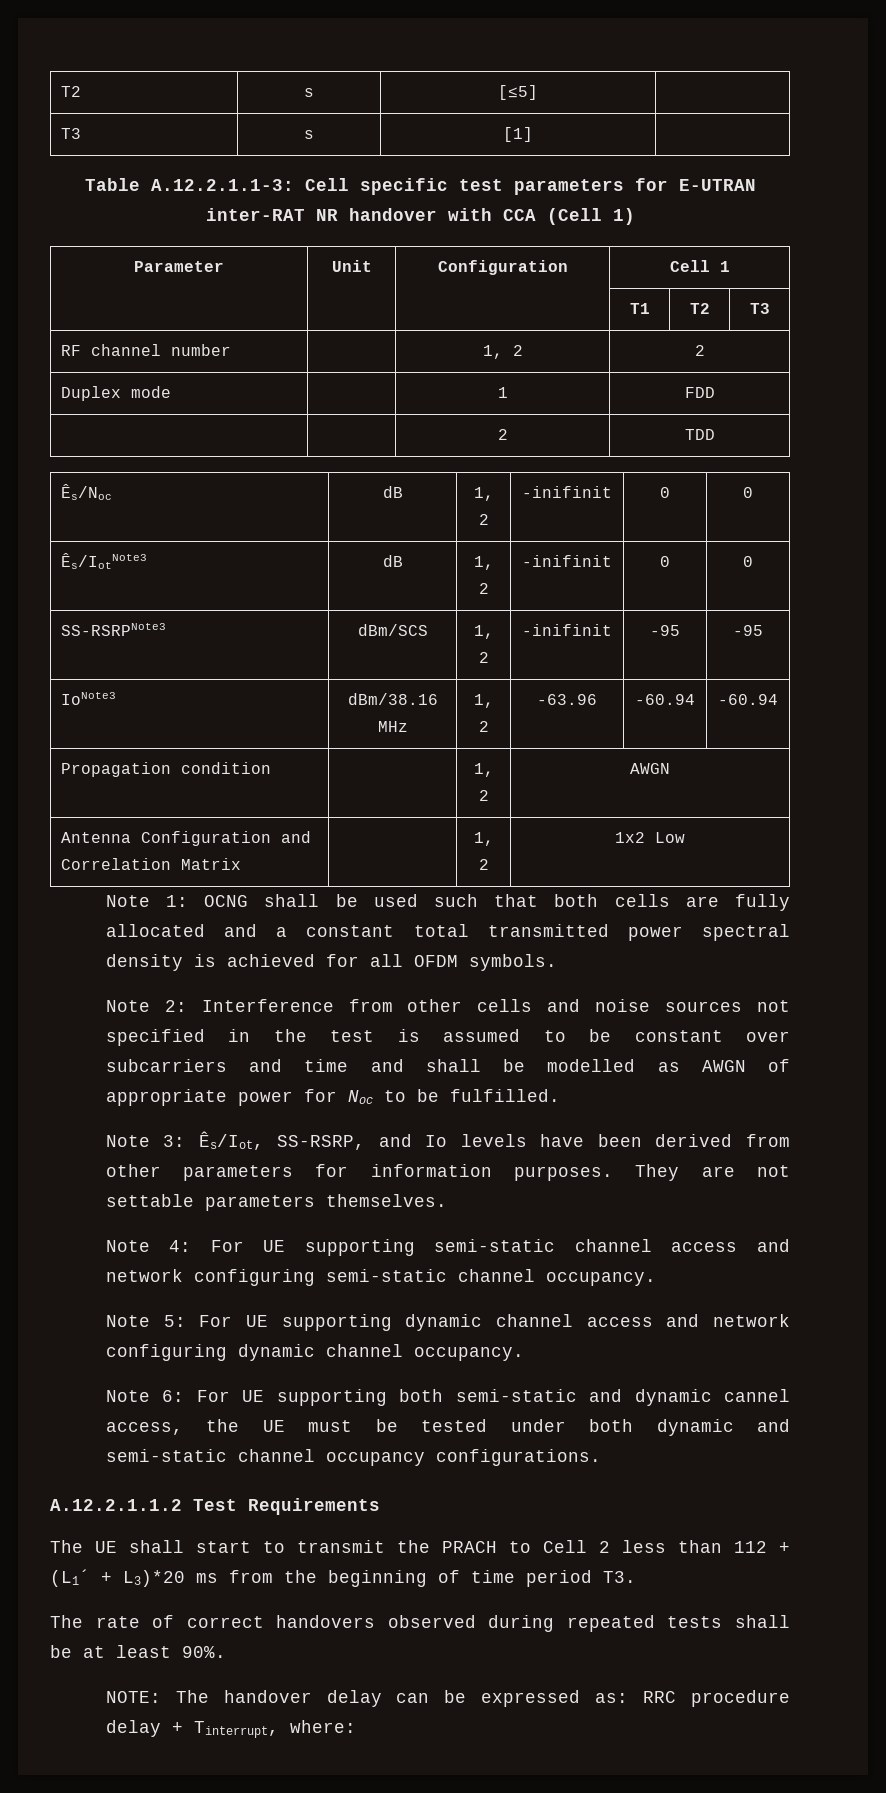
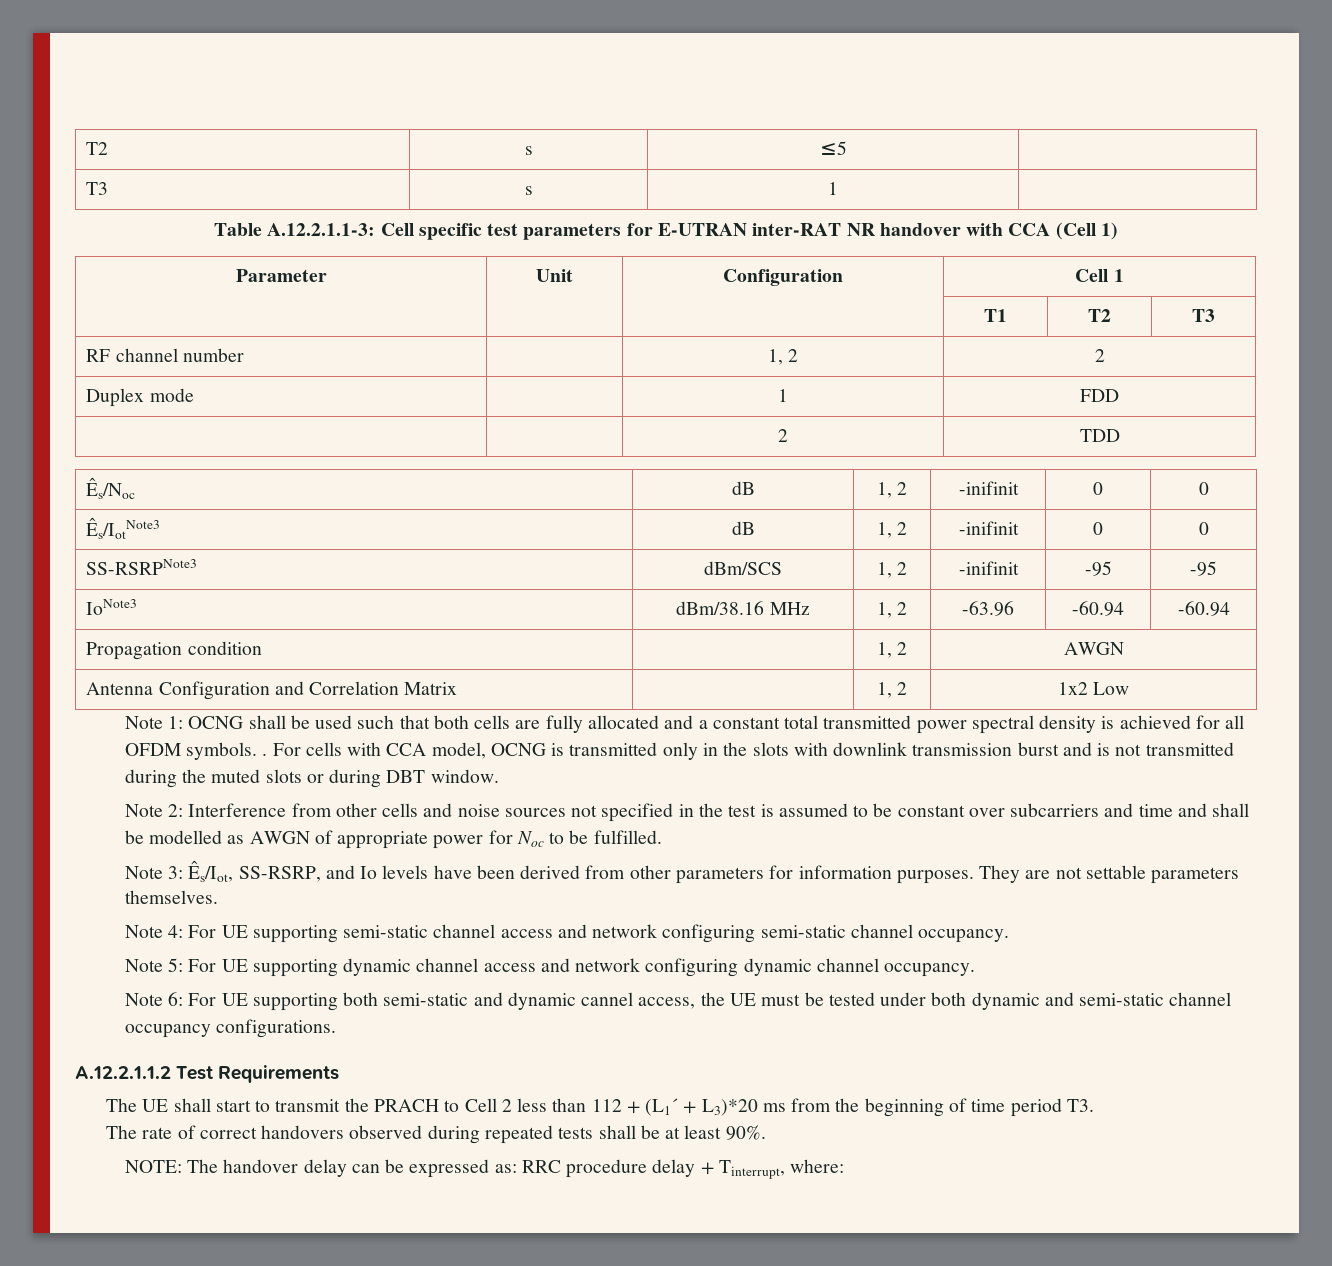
[498,85,538,100] [≤5] -> [819,141,847,155] ≤5
[503,127,533,142] [1] -> [828,182,838,195] 1
(557, 962) none -> [262,742,1234,760] [124,769,499,788] . For cells with CCA model, OCNG is transmitted only in the slots with downlink transmission burst and is not transmitted during the muted slots or during DBT window.

